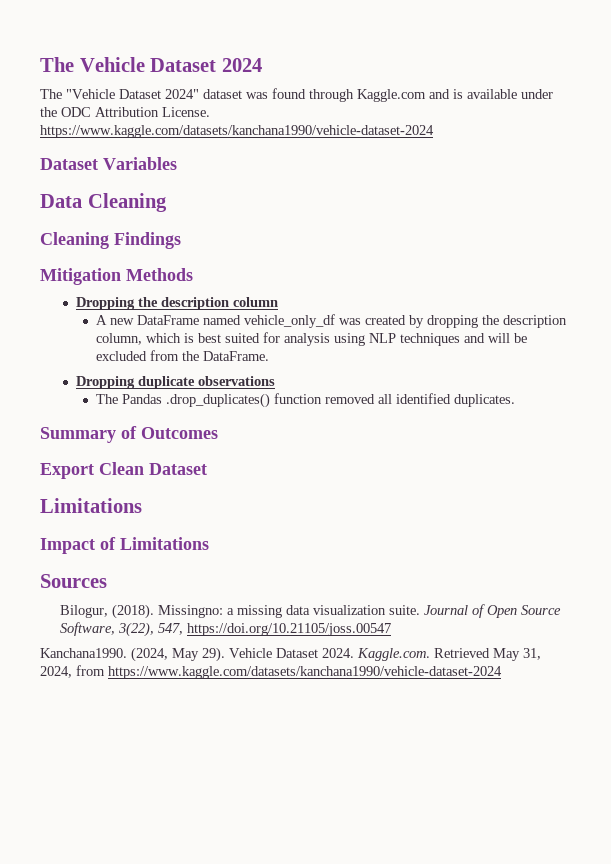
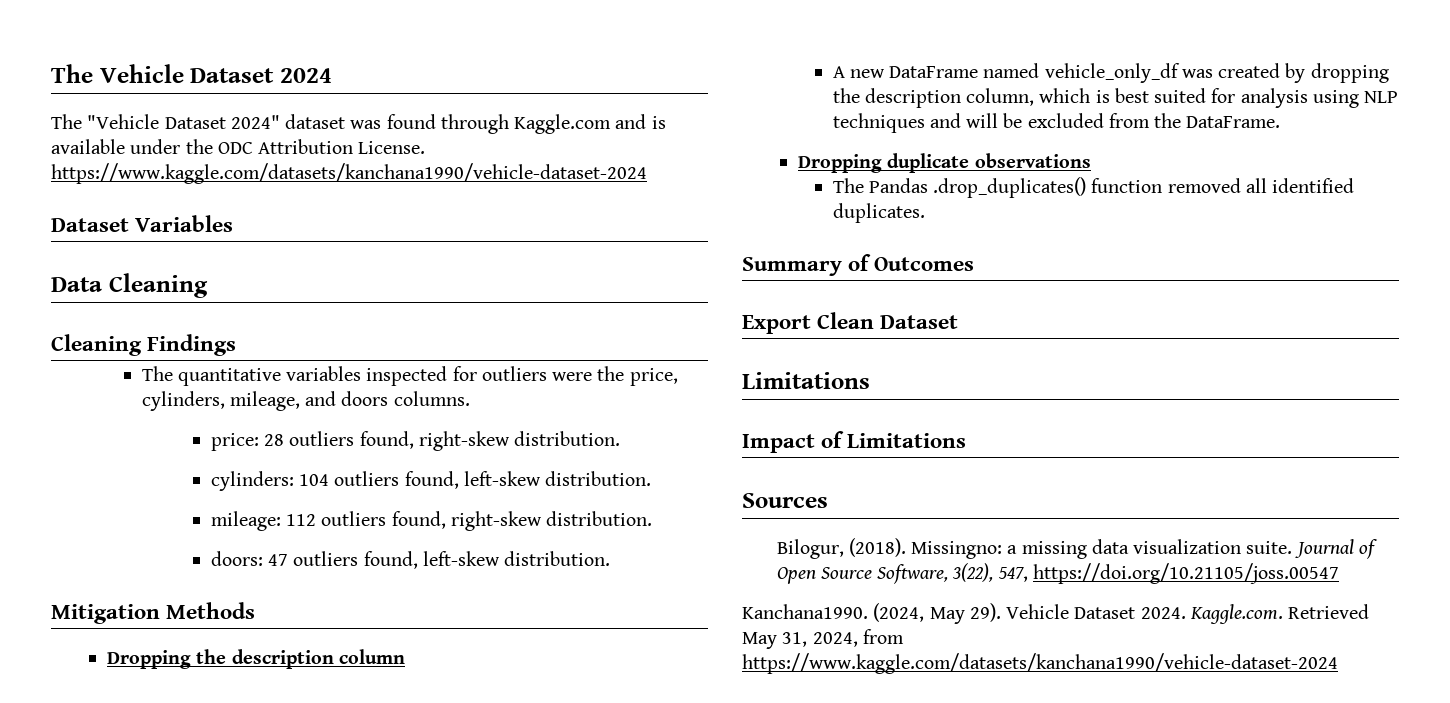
(181, 240) none -> [141,366,678,386] [141,391,470,411] [210,431,621,451] [210,471,652,491] [210,511,653,531] [210,551,611,569] // The quantitative variables inspected for outliers were the price, cylinders, mileage, and doors columns. // price: 28 outliers found, right-skew distribution. // cylinders: 104 outliers found, left-skew distribution. // mileage: 112 outliers found, right-skew distribution. // doors: 47 outliers found, left-skew distribution.

